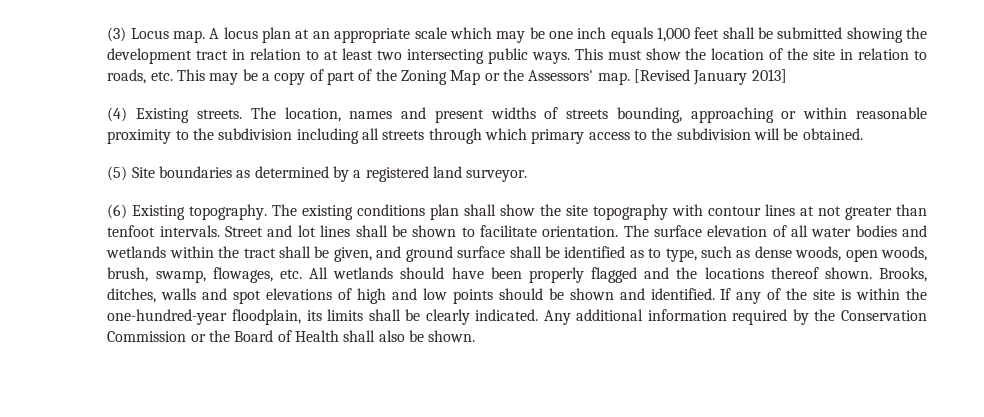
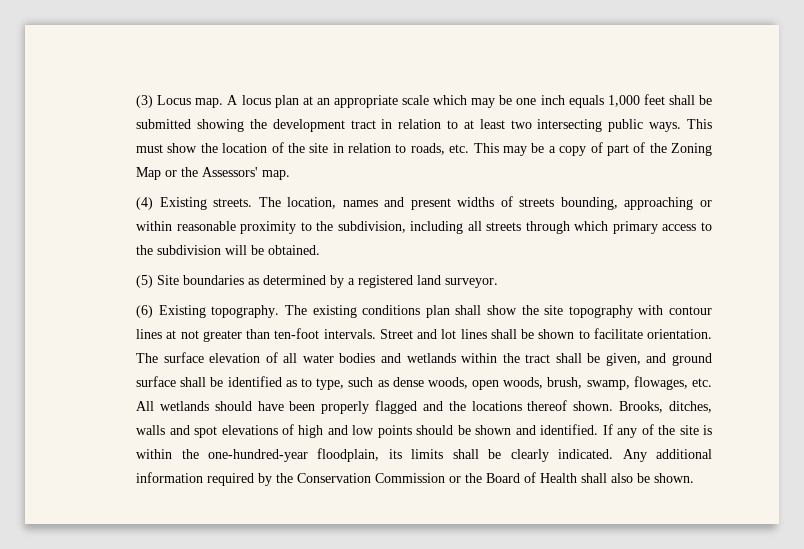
[633,69,787,85] [Revised January 2013] -> (291, 175) none
[218,128,293,140] subdivision -> [337,221,406,233] subdivision,
[107,225,156,237] tenfoot -> [274,328,320,339] ten-foot

